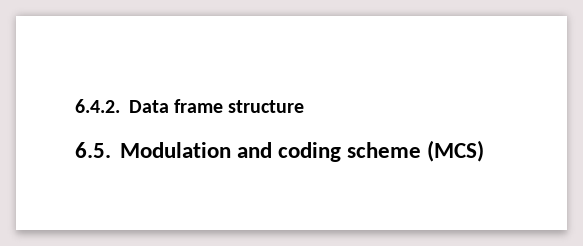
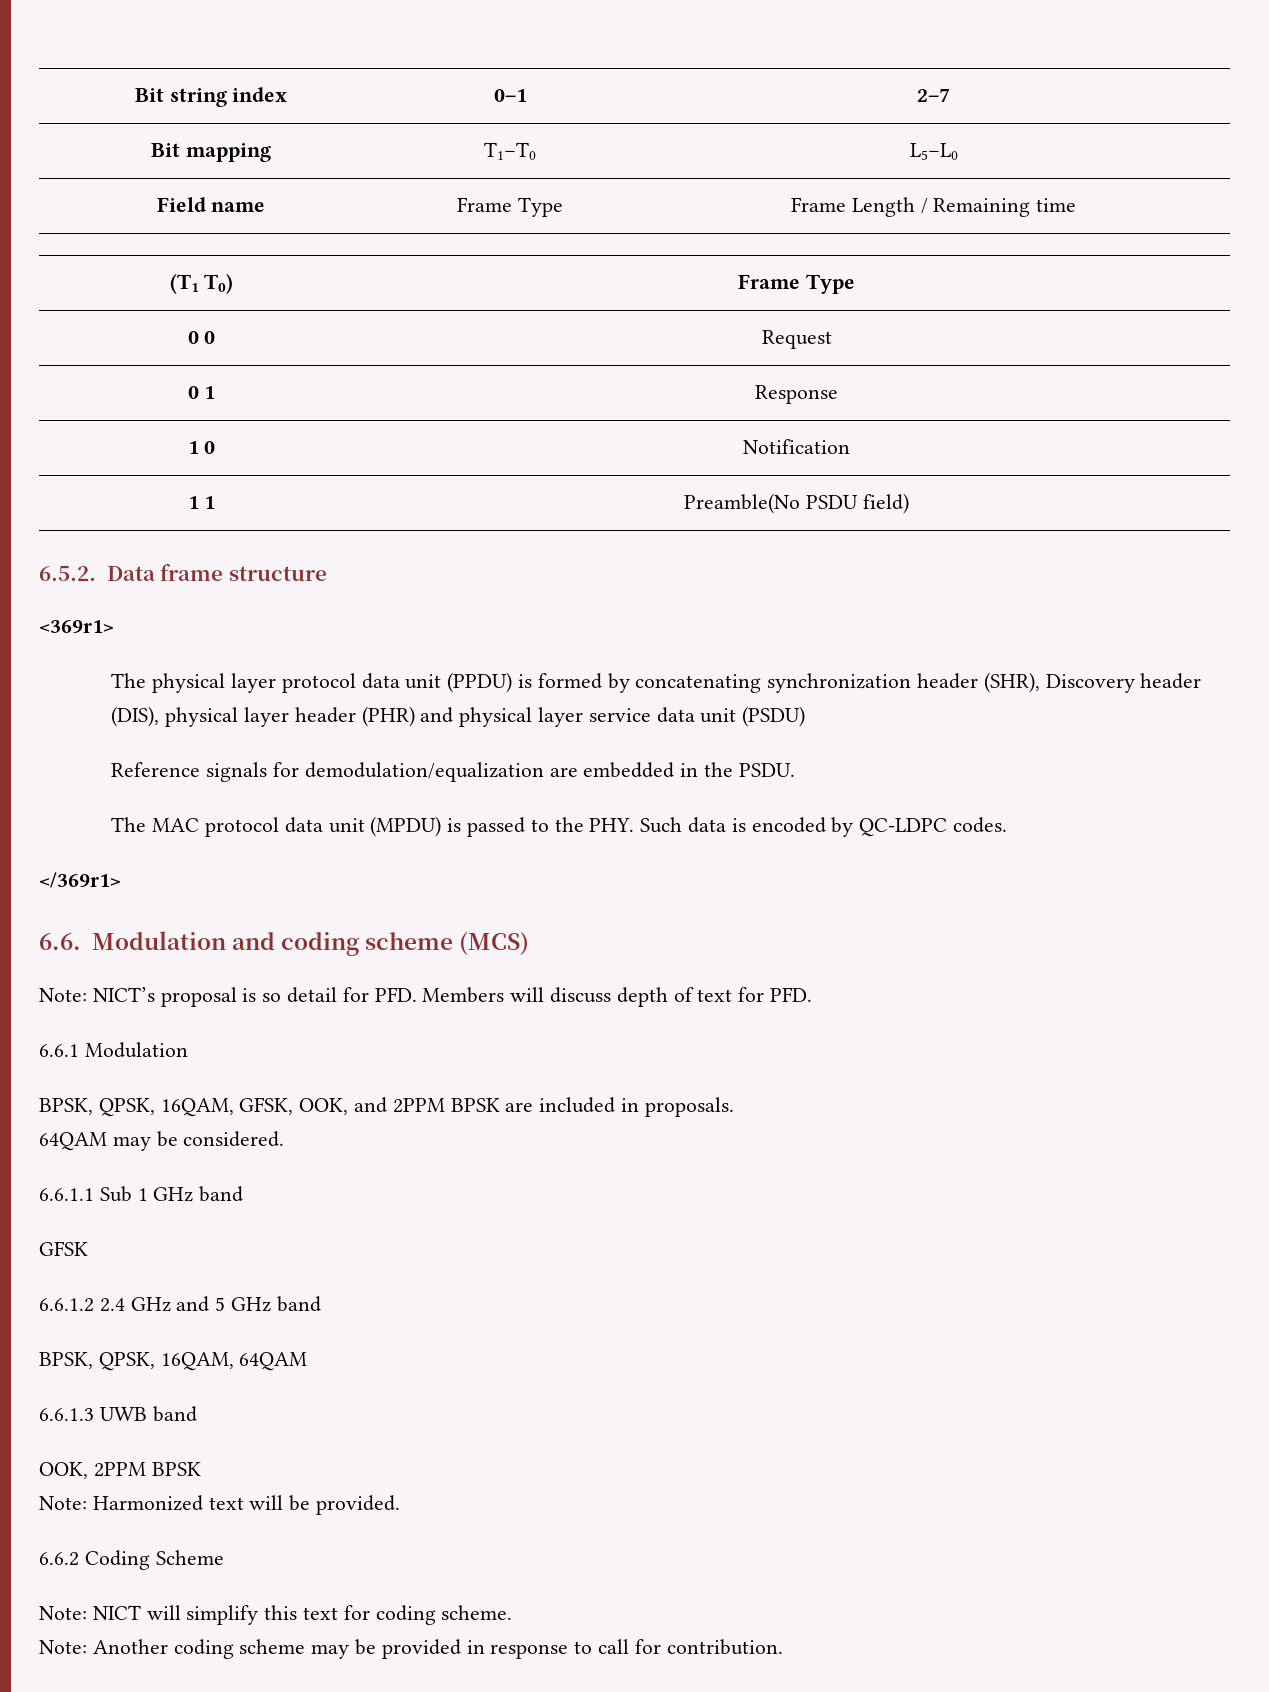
[75,99,305,113] [75,142,111,158] 6.4.2. Data frame structure // 6.5. -> [134,87,288,107] [493,89,527,102] [917,88,950,102] [151,143,271,162] [484,142,536,160] [909,143,958,160] [156,197,266,212] [457,197,563,217] [790,197,1077,217] [169,273,234,294] [738,274,855,294] [187,331,216,344] [761,330,832,349] [187,386,216,399] [755,385,838,404] [187,441,216,454] [743,439,850,454] [187,496,216,509] [684,493,909,514] [39,564,327,581] [39,620,114,633] [111,672,1202,693] [111,706,806,727] [111,762,795,782] [111,816,1008,837] [39,872,121,888] [39,933,81,950] Bit string index | 0–1 | 2–7 // Bit mapping | T1–T0 | L5–L0 // Field name | Frame Type | Frame Length / Remaining time // (T1 T0) | Frame Type // 0 0 | Request // 0 1 | Response // 1 0 | Notification // 1 1 | Preamble(No PSDU field) // 6.5.2. Data frame structure // <369r1> // The physical layer protocol data unit (PPDU) is formed by concatenating synchronization header (SHR), Discovery header (DIS), physical layer header (PHR) and physical layer service data unit (PSDU) // Reference signals for demodulation/equalization are embedded in the PSDU. // The MAC protocol data unit (MPDU) is passed to the PHY. Such data is encoded by QC-LDPC codes. // </369r1> // 6.6.
(485, 151) none -> [39,987,813,1007] [39,1042,188,1058] [39,1097,734,1117] [39,1131,285,1151] [39,1186,244,1202] [39,1241,88,1256] [39,1296,321,1312] [39,1352,308,1371] [39,1406,197,1422] [39,1462,201,1479] [39,1495,401,1515] [39,1550,224,1570] [39,1605,513,1625] [39,1639,783,1659] // Note: NICT’s proposal is so detail for PFD. Members will discuss depth of text for PFD. // 6.6.1 Modulation // BPSK, QPSK, 16QAM, GFSK, OOK, and 2PPM BPSK are included in proposals. // 64QAM may be considered. // 6.6.1.1 Sub 1 GHz band // GFSK // 6.6.1.2 2.4 GHz and 5 GHz band // BPSK, QPSK, 16QAM, 64QAM // 6.6.1.3 UWB band // OOK, 2PPM BPSK // Note: Harmonized text will be provided. // 6.6.2 Coding Scheme // Note: NICT will simplify this text for coding scheme. // Note: Another coding scheme may be provided in response to call for contribution.

